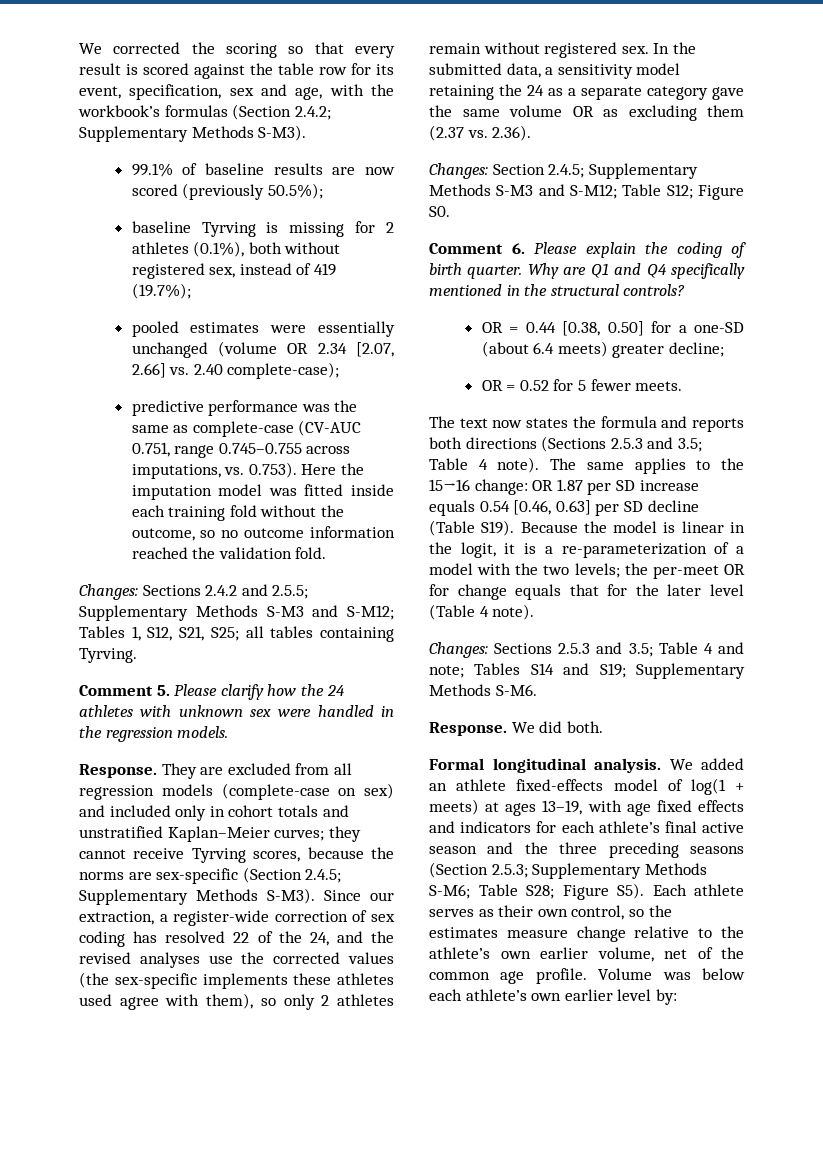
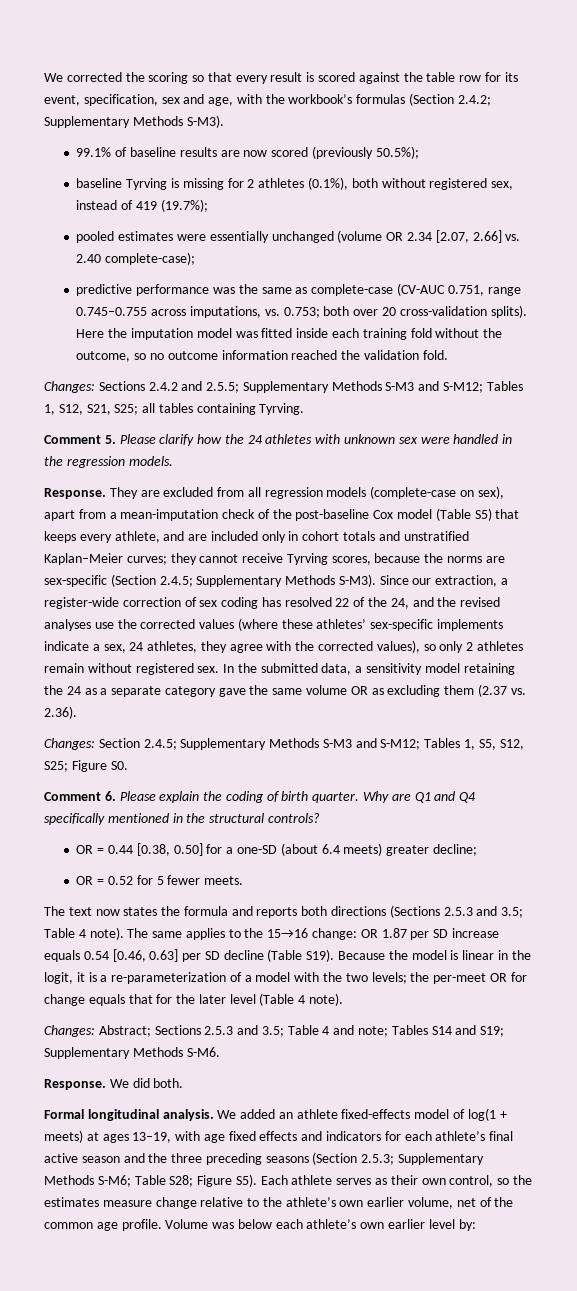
[248,462,297,478] 0.753). -> [283,305,527,318] 0.753; both over 20 cross-validation splits).
[364,783,394,799] [79,805,105,817] sex) and -> [477,486,504,499] [44,508,520,521] [44,531,208,543] sex), apart from a mean-imputation check of the post-baseline Cox model (Table S5) that keeps every athlete, and are
[79,972,394,989] [79,993,254,1010] (the sex-specific implements these athletes used agree with them), -> [237,618,504,631] [44,640,420,653] (where these athletes’ sex-specific implements indicate a sex, 24 athletes, they agree with the corrected values),
[622,184,693,199] Table S12; -> [424,738,524,750] [44,761,68,772] Tables 1, S5, S12, S25;
(488, 650) none -> [98,1025,151,1037] Abstract;

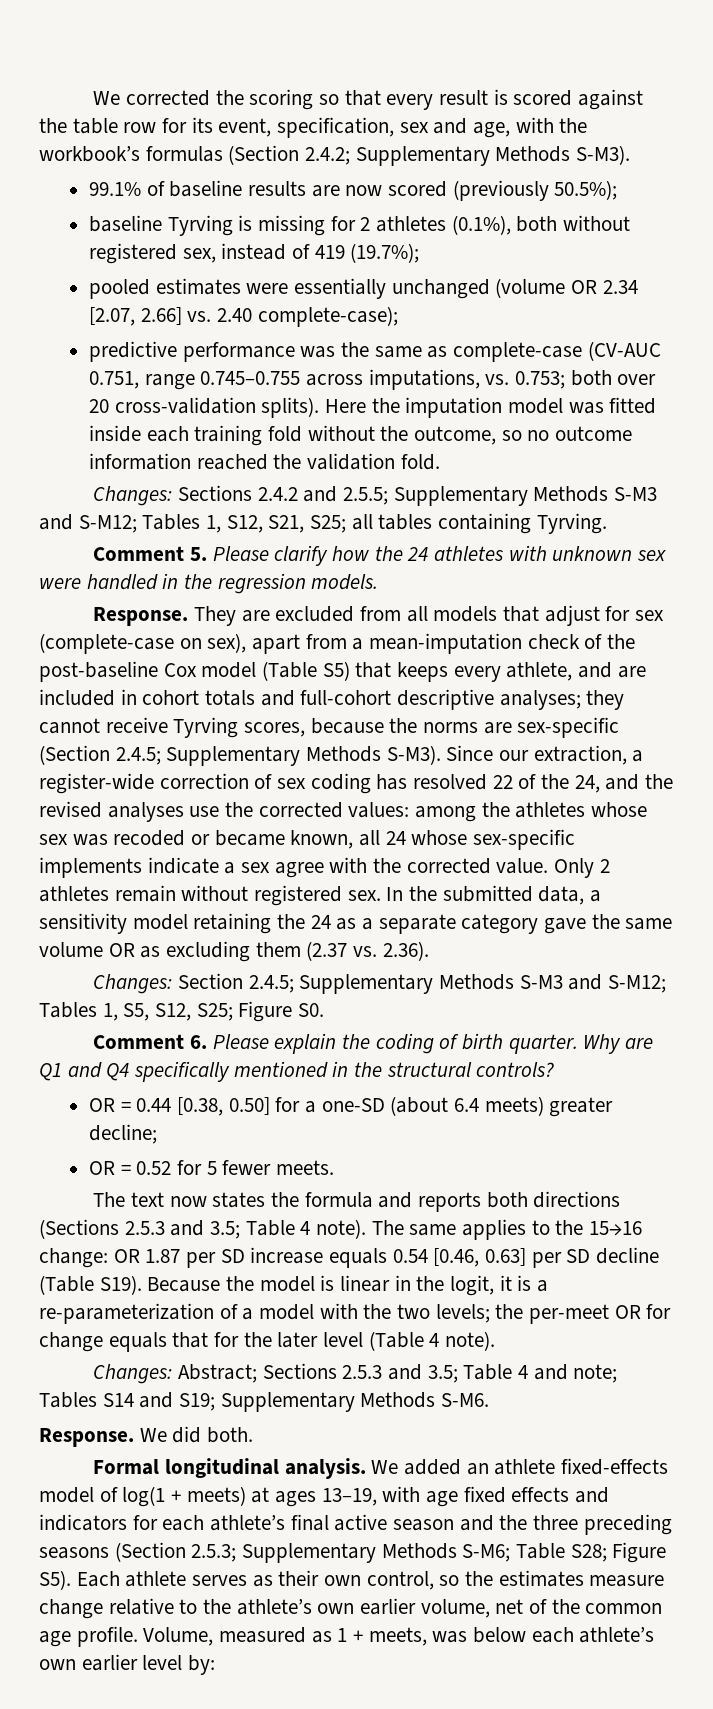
[264,487,367,499] regression models -> [433,605,665,626] models that adjust for sex
[261,531,286,543] only -> (115, 697) none
[403,531,469,541] [44,553,167,565] unstratified Kaplan–Meier curves; -> [300,689,581,710] full-cohort descriptive analyses;
[199,618,504,631] [44,641,227,653] values (where these athletes’ sex-specific implements indicate a sex, 24 athletes, they -> [348,802,648,822] [39,829,576,850] [39,857,271,878] values: among the athletes whose sex was recoded or became known, all 24 whose sex-specific implements indicate a sex
[376,640,464,653] values), so only -> [496,858,595,878] value. Only
[165,1219,209,1229] Volume -> [143,1627,427,1646] Volume, measured as 1 + meets,

